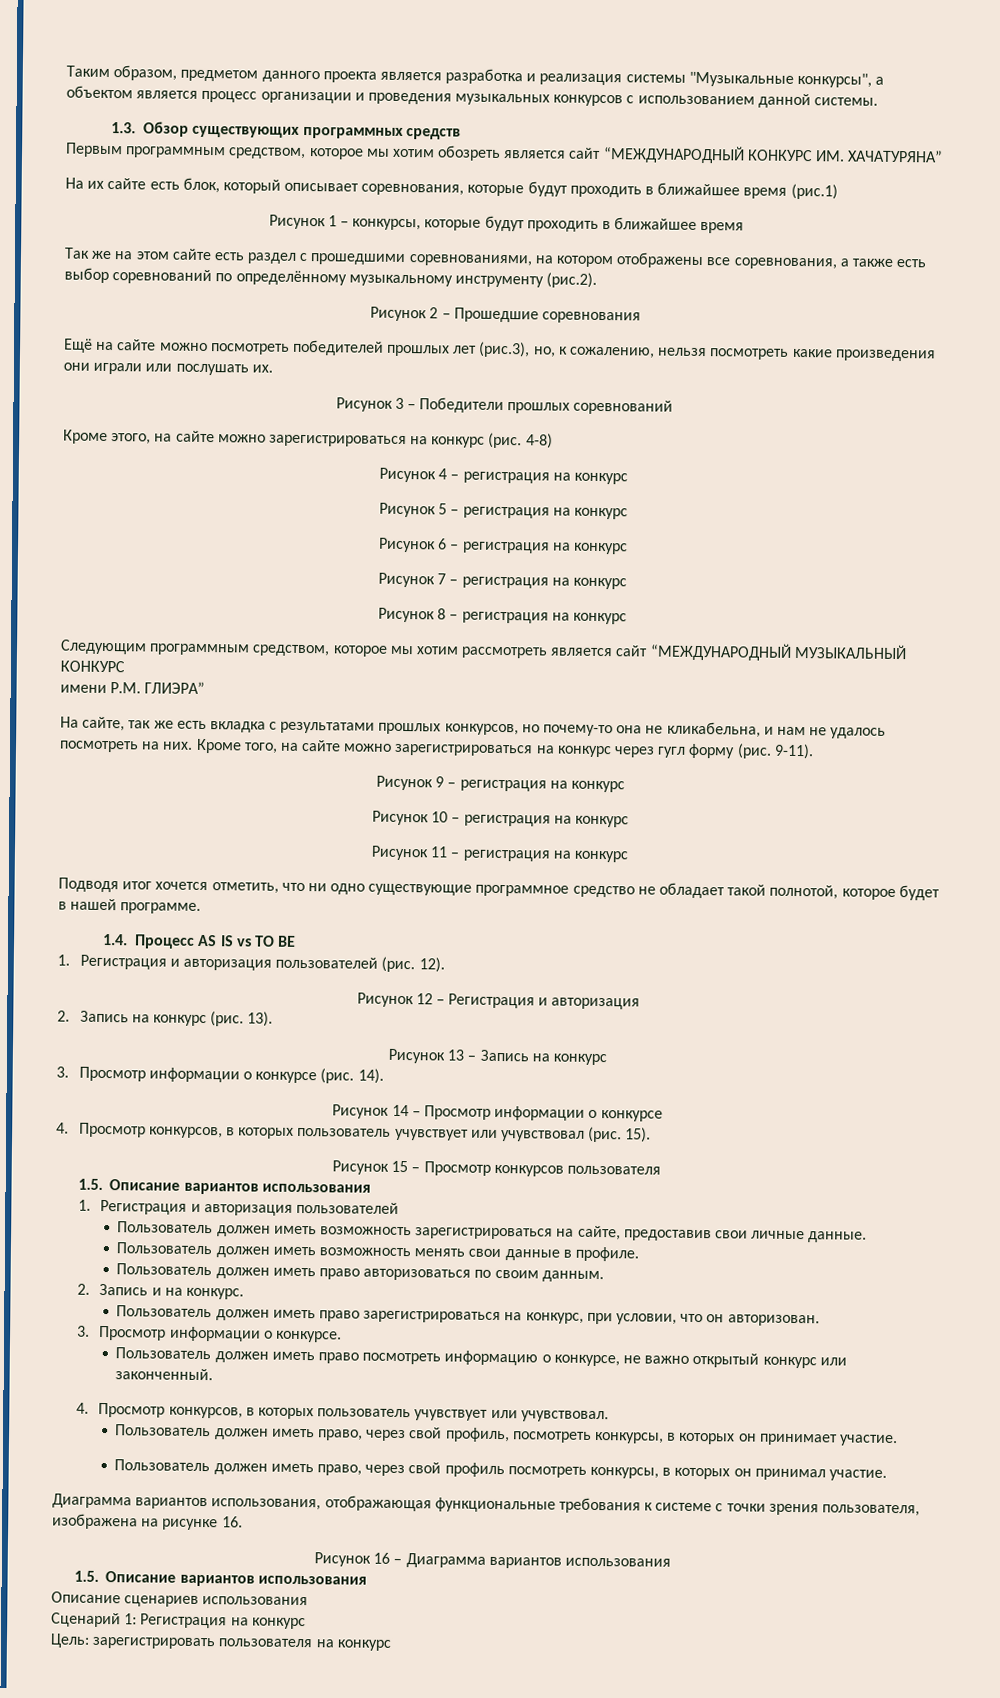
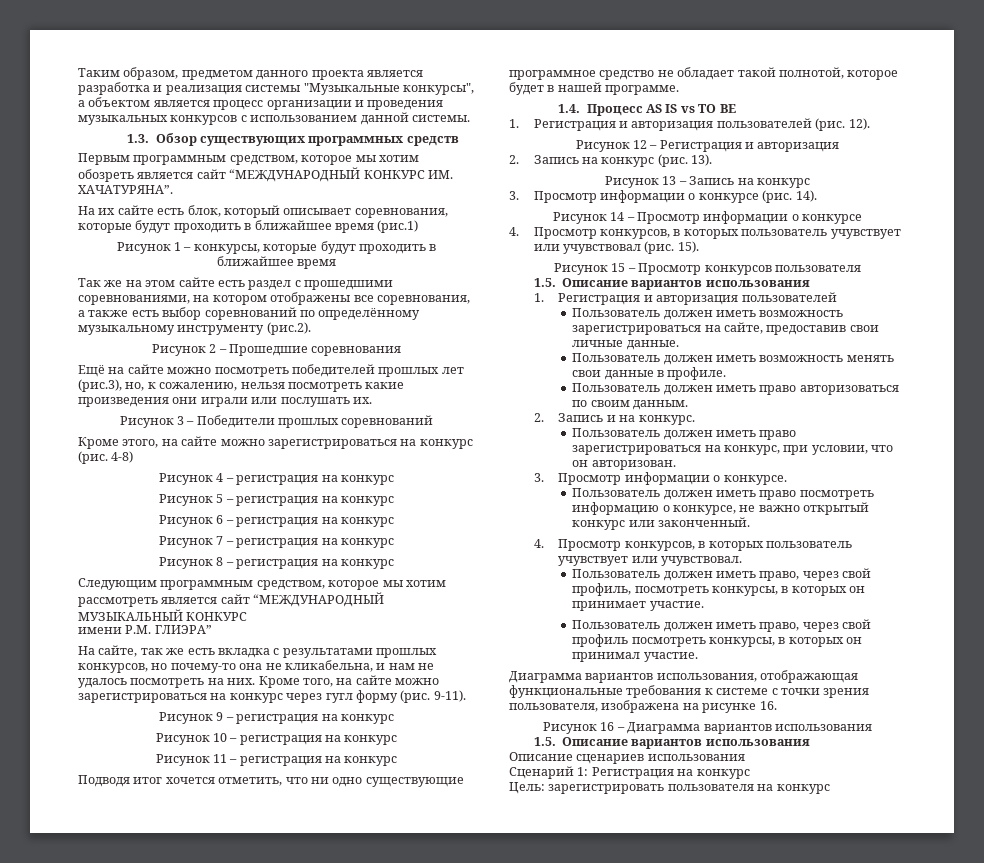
[847,149,944,163] ХАЧАТУРЯНА” -> [78,185,173,194] ХАЧАТУРЯНА”.

